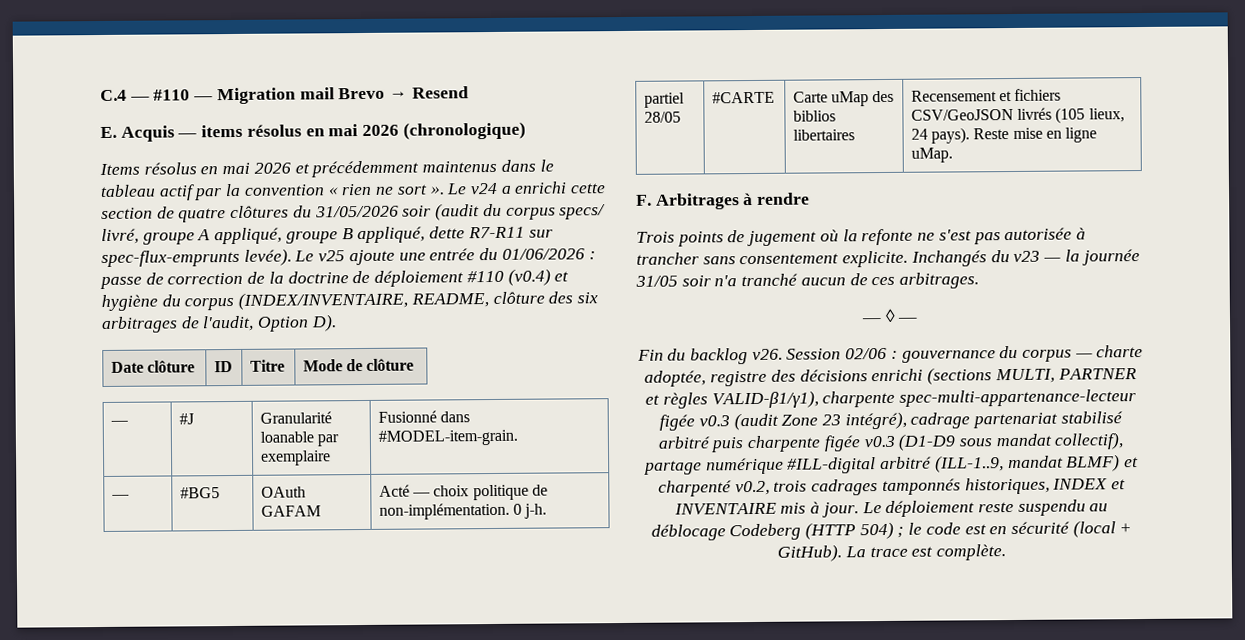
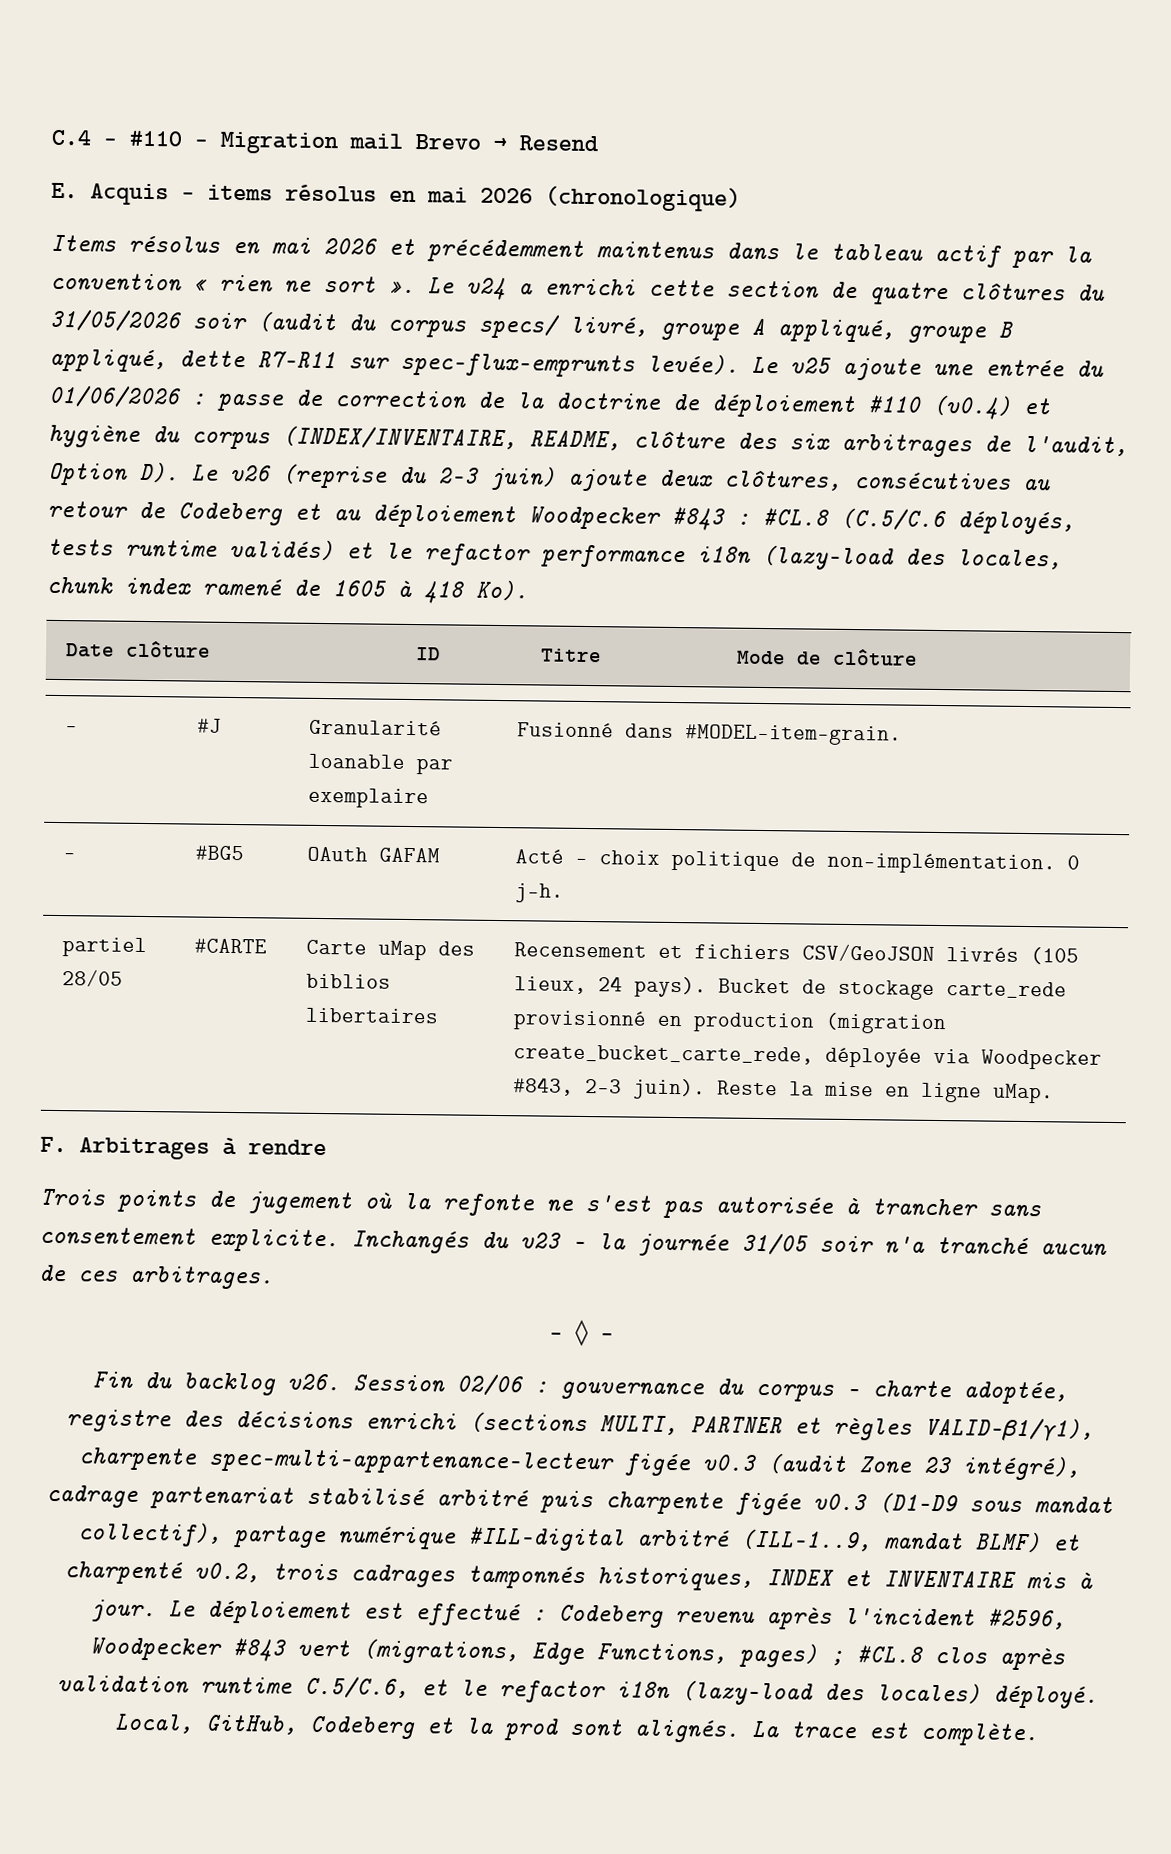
(337, 323) none -> [191,463,1051,492] [47,500,1075,535] [47,538,1062,571] [46,576,528,604] Le v26 (reprise du 2-3 juin) ajoute deux clôtures, consécutives au retour de Codeberg et au déploiement Woodpecker #843 : #CL.8 (C.5/C.6 déployés, tests runtime validés) et le refactor performance i18n (lazy-load des locales, chunk index ramené de 1605 à 418 Ko).
[973,128,1010,140] Reste -> [717,978,1067,1000] [512,1010,947,1035] [512,1044,1102,1070] [512,1077,814,1100] Bucket de stockage carte_rede provisionné en production (migration create_bucket_carte_rede, déployée via Woodpecker #843, 2-3 juin). Reste la
[977,499,1109,516] [650,520,1133,541] [777,544,843,562] reste suspendu au déblocage Codeberg (HTTP 504) ; le code est en sécurité (local + GitHub). -> [363,1602,1066,1630] [89,1637,1065,1671] [56,1675,1098,1709] [114,1713,740,1743] est effectué : Codeberg revenu après l'incident #2596, Woodpecker #843 vert (migrations, Edge Functions, pages) ; #CL.8 clos après validation runtime C.5/C.6, et le refactor i18n (lazy-load des locales) déployé. Local, GitHub, Codeberg et la prod sont alignés.

